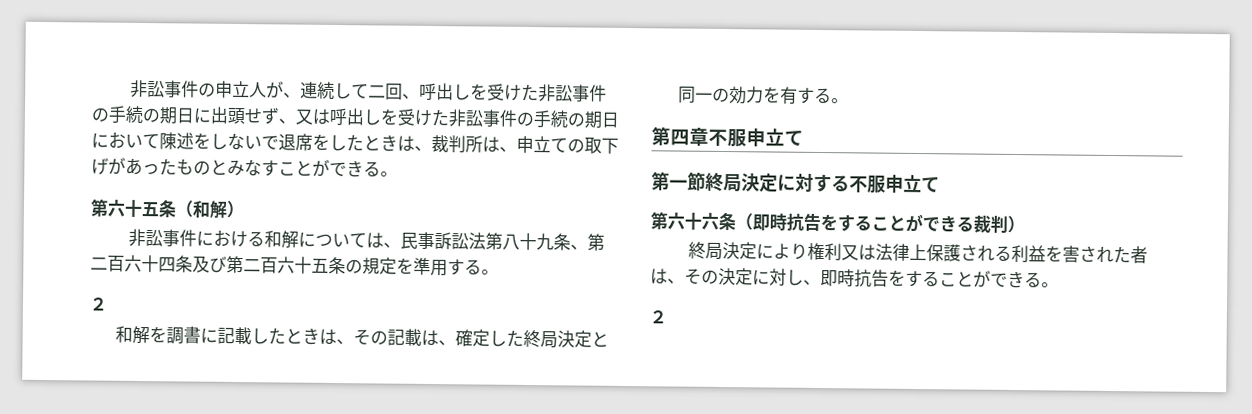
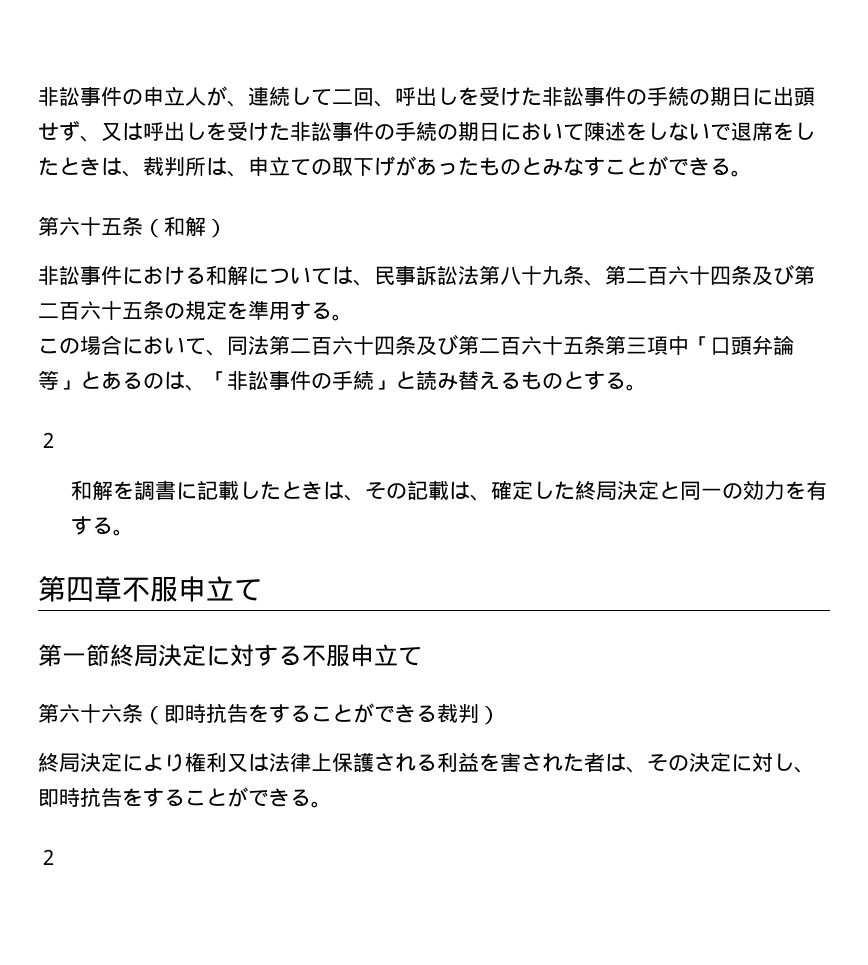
(499, 272) none -> [38,335,794,356] [38,370,647,391] // この場合において、同法第二百六十四条及び第二百六十五条第三項中「口頭弁論等」とあるのは、「非訟事件の手続」と読み替えるものとする。

